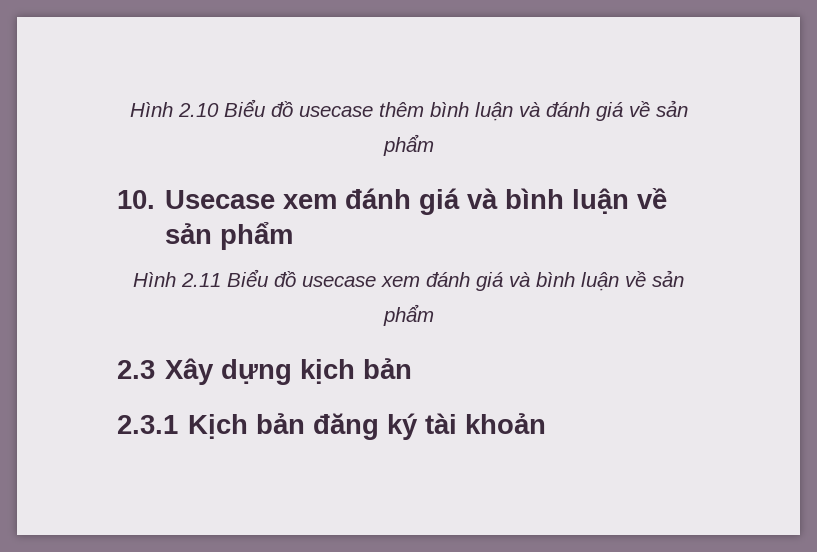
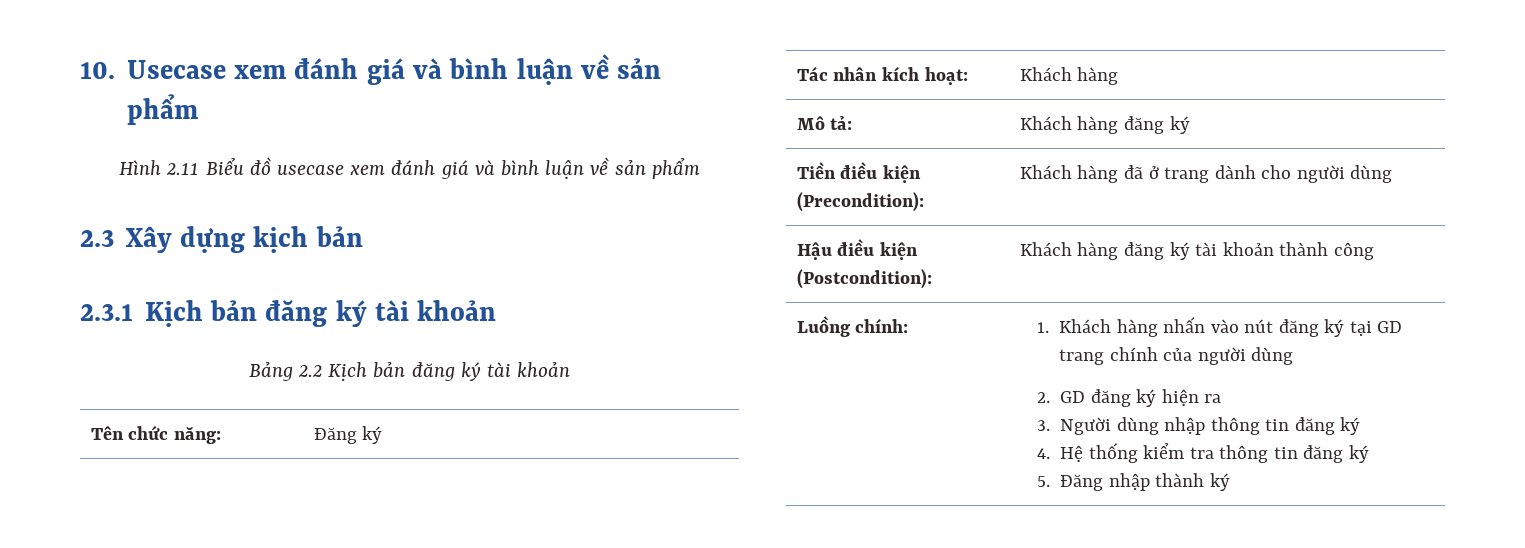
[129,99,688,121] [382,134,434,156] Hình 2.10 Biểu đồ usecase thêm bình luận và đánh giá về sản phẩm // -> (80, 70) none
(547, 423) none -> [248,362,571,381] [90,425,221,444] [313,426,383,444] [796,66,968,85] [1019,67,1119,85] [796,116,853,130] [1019,116,1190,134] [796,162,921,183] [796,192,924,212] [1019,165,1393,183] [796,239,918,260] [796,269,932,289] [1019,242,1374,260] [796,316,909,337] [1036,317,1403,337] [1059,347,1294,365] [1036,389,1222,407] [1036,417,1361,435] [1036,443,1369,463] [1036,473,1230,491] // Bảng 2.2 Kịch bản đăng ký tài khoản // Tên chức năng: | Đăng ký // Tác nhân kích hoạt: | Khách hàng // Mô tả: | Khách hàng đăng ký // Tiền điều kiện (Precondition): | Khách hàng đã ở trang dành cho người dùng // Hậu điều kiện (Postcondition): | Khách hàng đăng ký tài khoản thành công // Luồng chính: | 1. Khách hàng nhấn vào nút đăng ký tại GD trang chính của người dùng // 2. GD đăng ký hiện ra // 3. Người dùng nhập thông tin đăng ký // 4. Hệ thống kiểm tra thông tin đăng ký // 5. Đăng nhập thành ký

